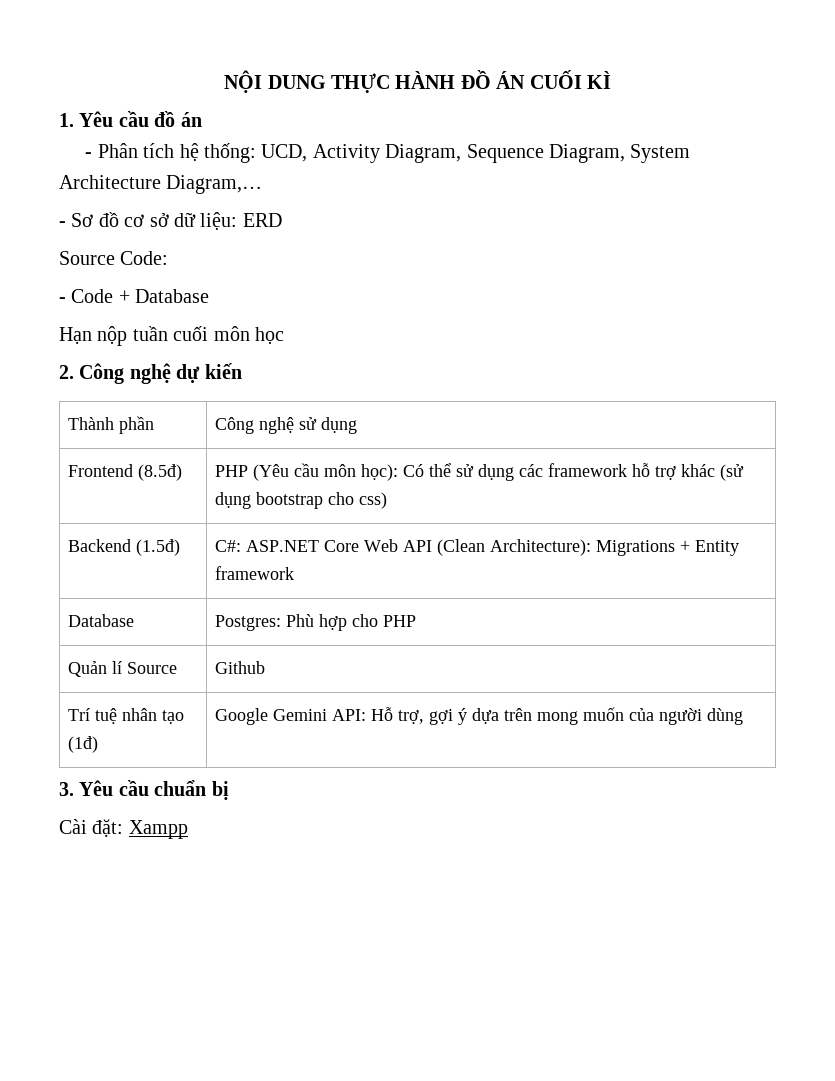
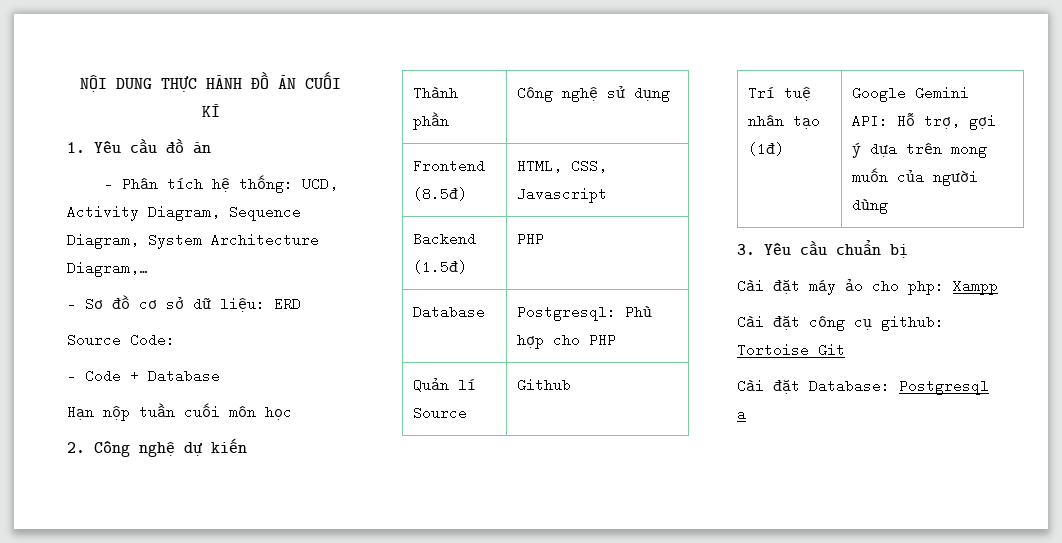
[214,463,744,481] [214,492,387,509] [67,539,180,556] [214,539,739,556] [214,566,294,580] PHP (Yêu cầu môn học): Có thể sử dụng các framework hỗ trợ khác (sử dụng bootstrap cho css) // Backend (1.5đ) | C#: ASP.NET Core Web API (Clean Architecture): Migrations + Entity framework -> [517,159,608,173] [517,187,608,203] [413,232,477,246] [413,260,468,274] [517,232,545,246] HTML, CSS, Javascript // Backend (1.5đ) | PHP
[214,615,281,631] Postgres: -> [517,305,617,321] Postgresql:
[92,819,188,839] đặt: Xampp -> [773,279,998,295] [737,315,944,331] [737,343,845,357] [737,379,989,395] [737,407,746,421] đặt máy ảo cho php: Xampp // Cài đặt công cụ github: Tortoise Git // Cài đặt Database: Postgresql // a

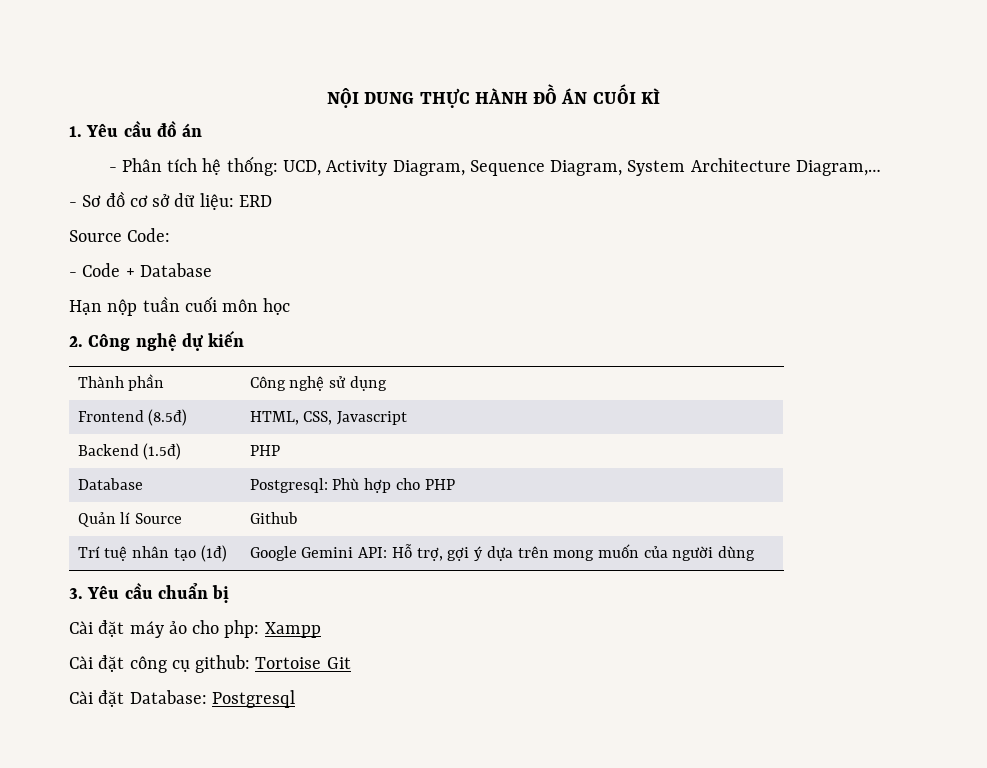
[737,407,746,421] // a -> (295, 699) none

